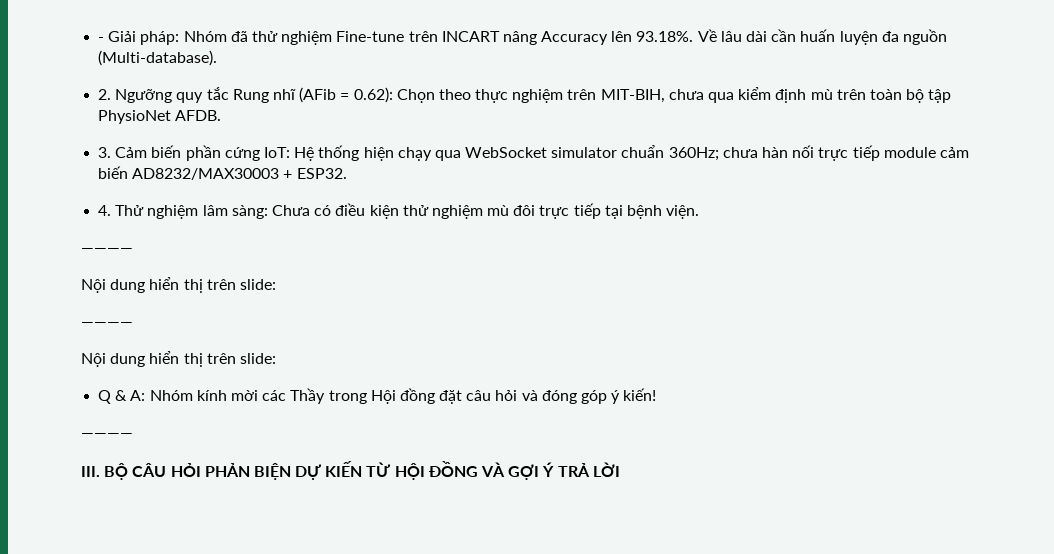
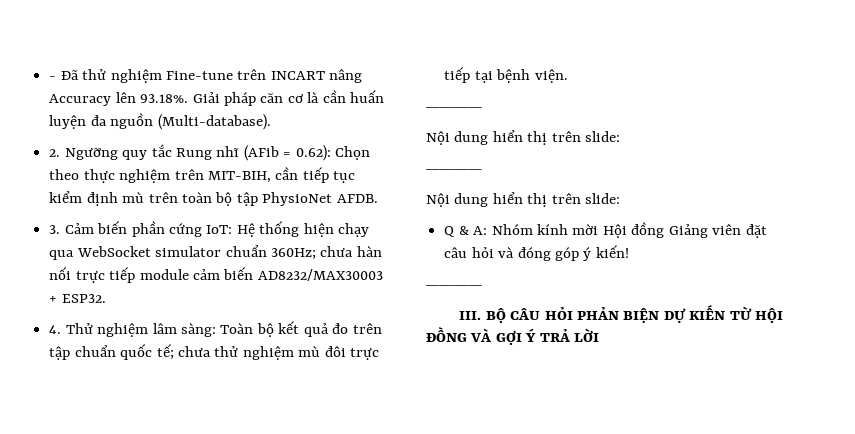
[108,31,248,45] Giải pháp: Nhóm đã -> [60,70,79,80] Đã
[697,29,768,42] Về lâu dài -> [192,92,320,106] Giải pháp căn cơ là
[668,89,735,103] chưa qua -> [275,167,356,183] cần tiếp tục
[271,203,399,219] Chưa có điều kiện -> [220,321,382,337] [49,344,211,360] Toàn bộ kết quả đo trên tập chuẩn quốc tế; chưa
[262,388,435,404] các Thầy trong Hội đồng -> [602,222,742,238] Hội đồng Giảng viên

